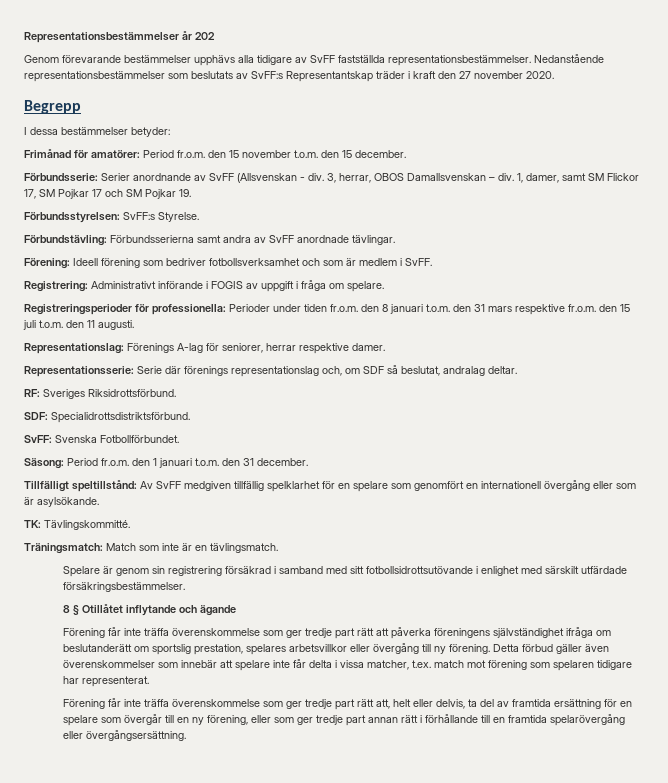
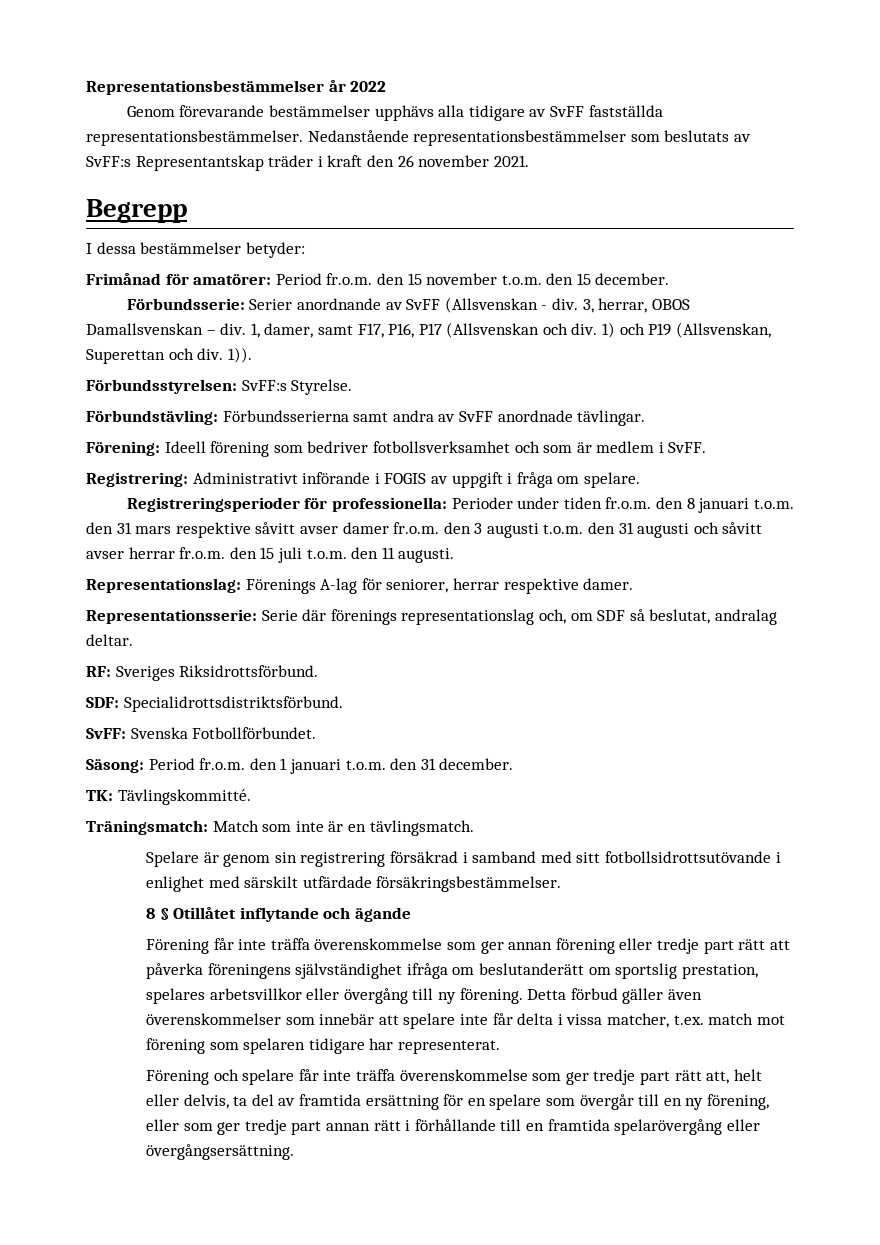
[195,32,215,40] 202 -> [350,81,387,92] 2022
[459,71,554,79] 27 november 2020. -> [397,155,529,167] 26 november 2021.
[588,173,639,181] [24,189,191,199] SM Flickor 17, SM Pojkar 17 och SM Pojkar 19. -> [357,322,771,338] [86,347,252,364] F17, P16, P17 (Allsvenskan och div. 1) och P19 (Allsvenskan, Superettan och div. 1)).
(565, 309) none -> [255,522,763,538] [86,547,175,559] såvitt avser damer fr.o.m. den 3 augusti t.o.m. den 31 augusti och såvitt avser herrar
[24,480,636,492] [24,497,99,507] // Tillfälligt speltillstånd: Av SvFF medgiven tillfällig spelklarhet för en spelare som genomfört en internationell övergång eller som är asylsökande. -> (514, 764) none
(302, 634) none -> [508,938,653,954] annan förening eller
(105, 704) none -> [213,1069,295,1085] och spelare

